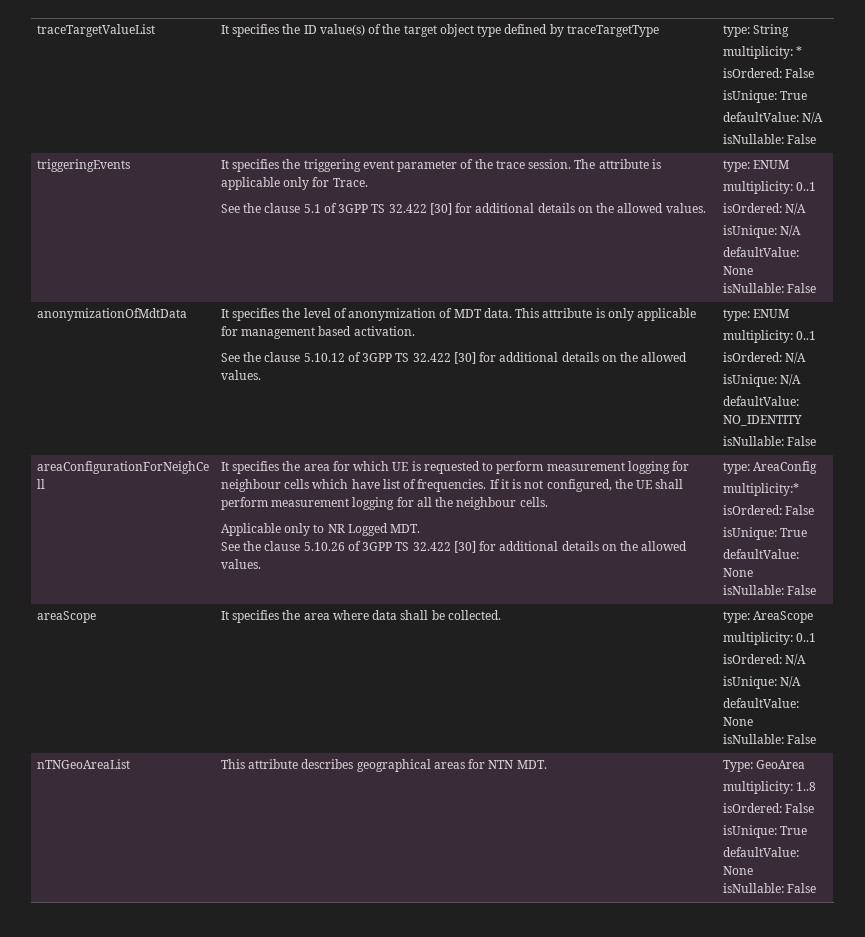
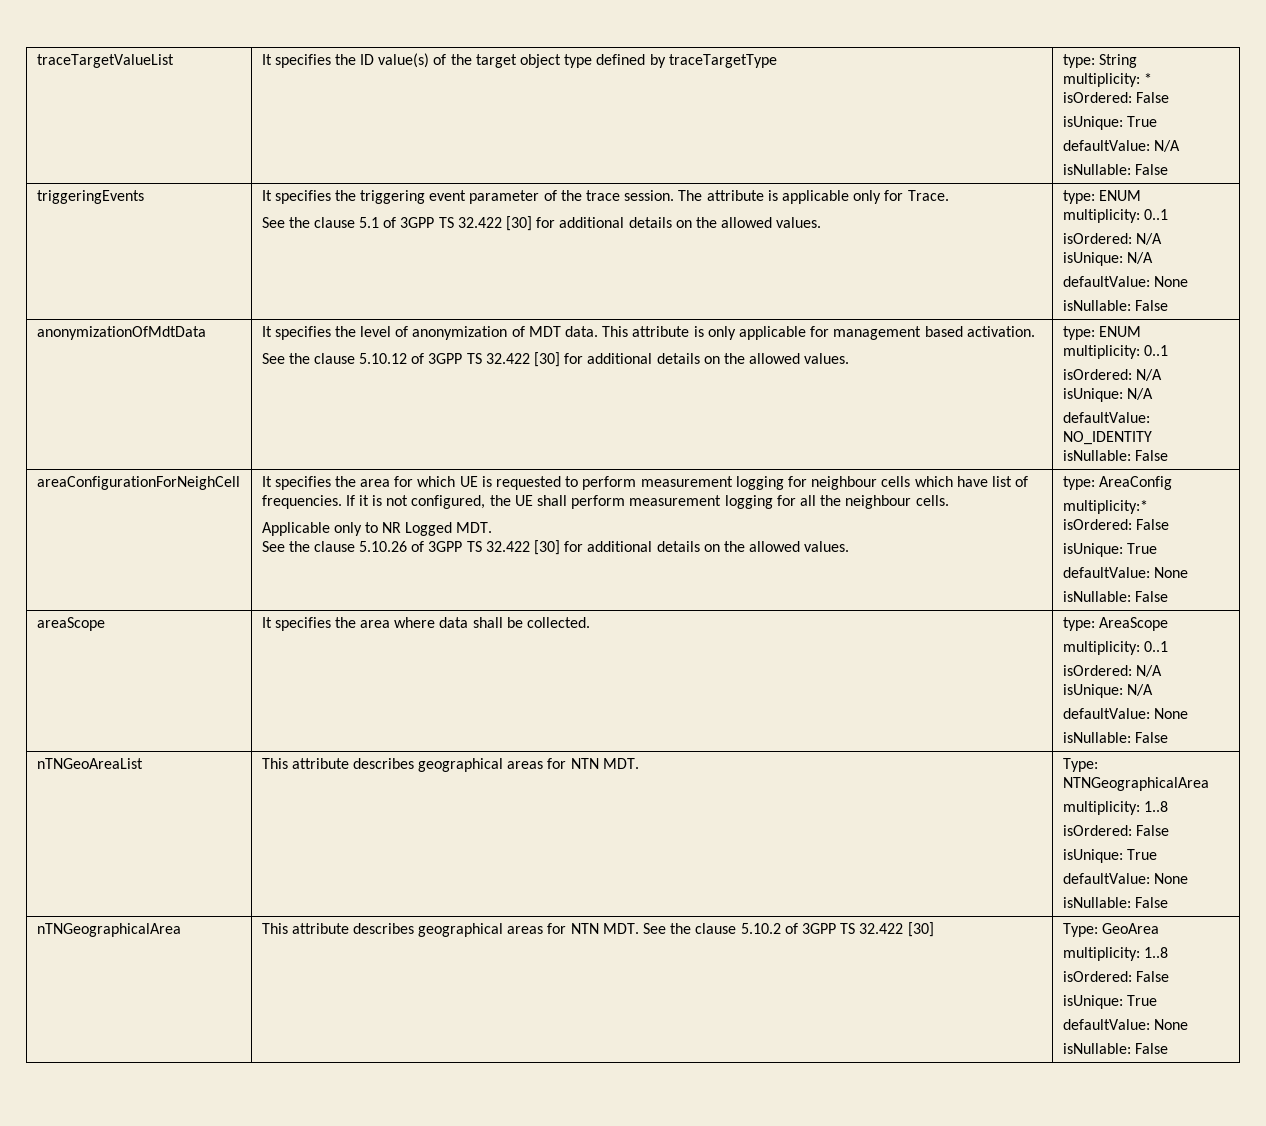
(547, 764) none -> [1062,758,1098,772] [1062,777,1209,791] [1062,801,1168,815] [1062,825,1169,836] [1062,849,1157,863] [1062,873,1188,884] [1062,897,1168,908] [36,923,181,937] [261,922,934,937] | Type: NTNGeographicalArea // multiplicity: 1..8 // isOrdered: False // isUnique: True // defaultValue: None // isNullable: False // nTNGeographicalArea | This attribute describes geographical areas for NTN MDT. See the clause 5.10.2 of 3GPP TS 32.422 [30]

